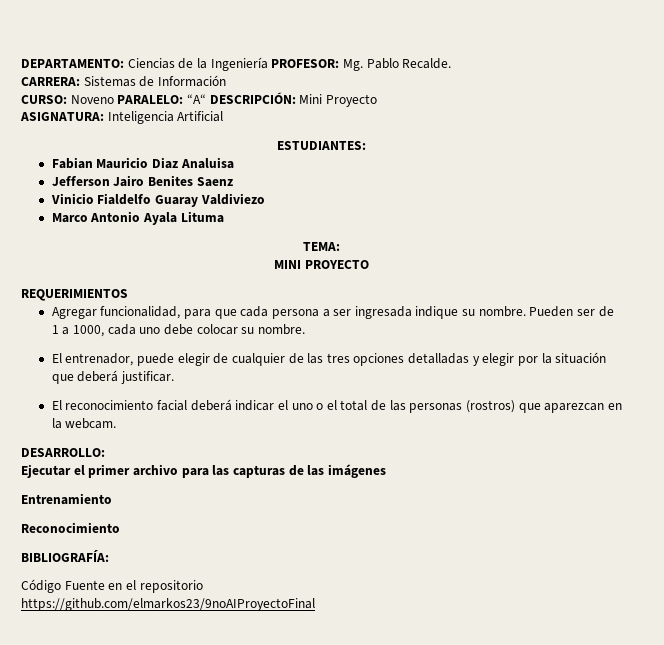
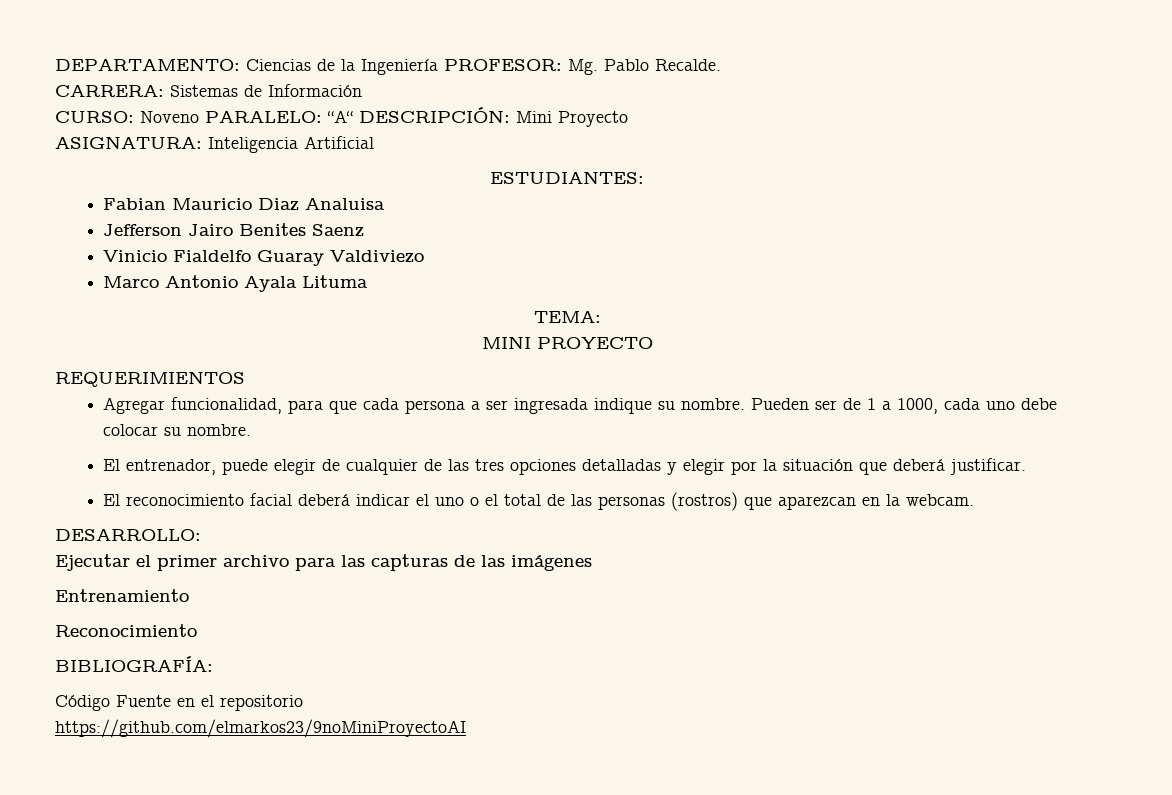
[21,598,315,611] https://github.com/elmarkos23/9noAIProyectoFinal -> [55,719,466,738] https://github.com/elmarkos23/9noMiniProyectoAI

